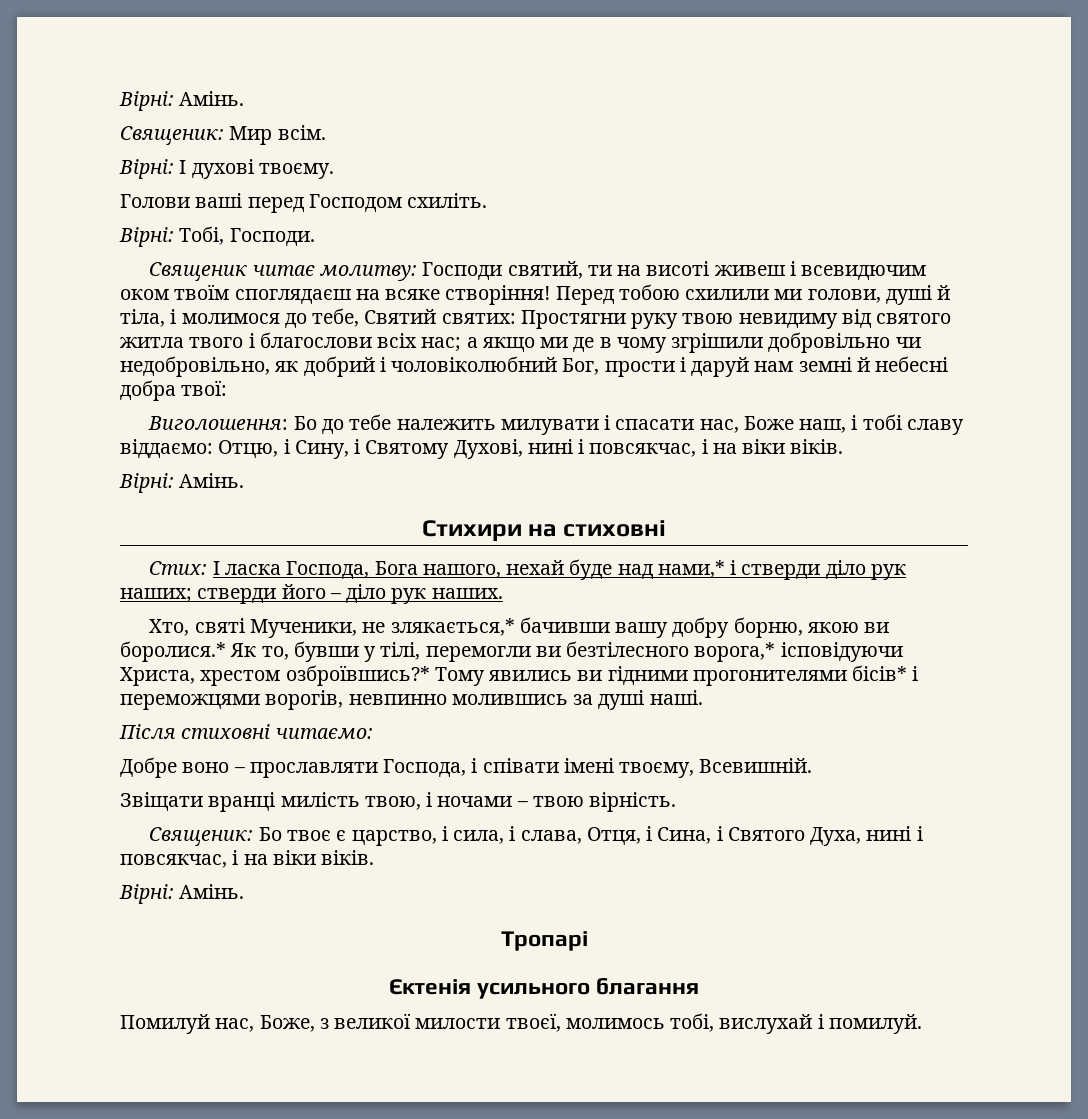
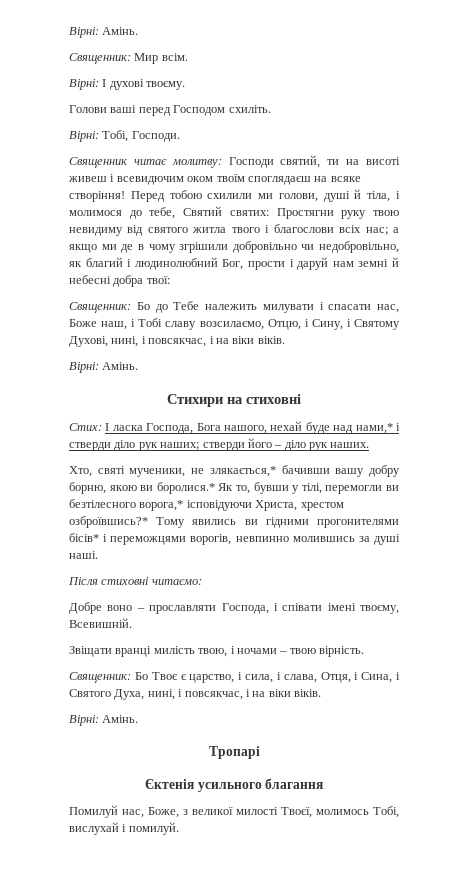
[119,91,245,111] [120,126,224,145] Вірні: Амінь. // Священик: -> [69,27,139,38] [69,53,131,64] Вірні: Амінь. // Священник:
[149,262,248,281] Священик -> [69,157,127,168] Священник
[303,356,558,377] добрий і чоловіколюбний -> [85,257,218,270] благий і людинолюбний
[148,416,289,430] Виголошення: -> [69,302,131,313] Священник:
[349,414,392,430] тебе -> [173,301,200,310] Тебе
[862,414,964,435] [120,439,213,458] тобі славу віддаємо: -> [138,318,264,330] Тобі славу возсилаємо,
[527,439,573,454] нині -> [111,336,139,347] нині,
[250,619,358,638] Мученики, -> [129,468,186,477] мученики,
[149,827,332,846] Священик: Бо твоє -> [69,672,178,683] Священник: Бо Твоє
[866,826,912,841] нині -> [147,689,175,700] нині,
[415,1013,715,1032] милости твоєї, молимось тобі, -> [236,806,399,818] милості Твоєї, молимось Тобі,

